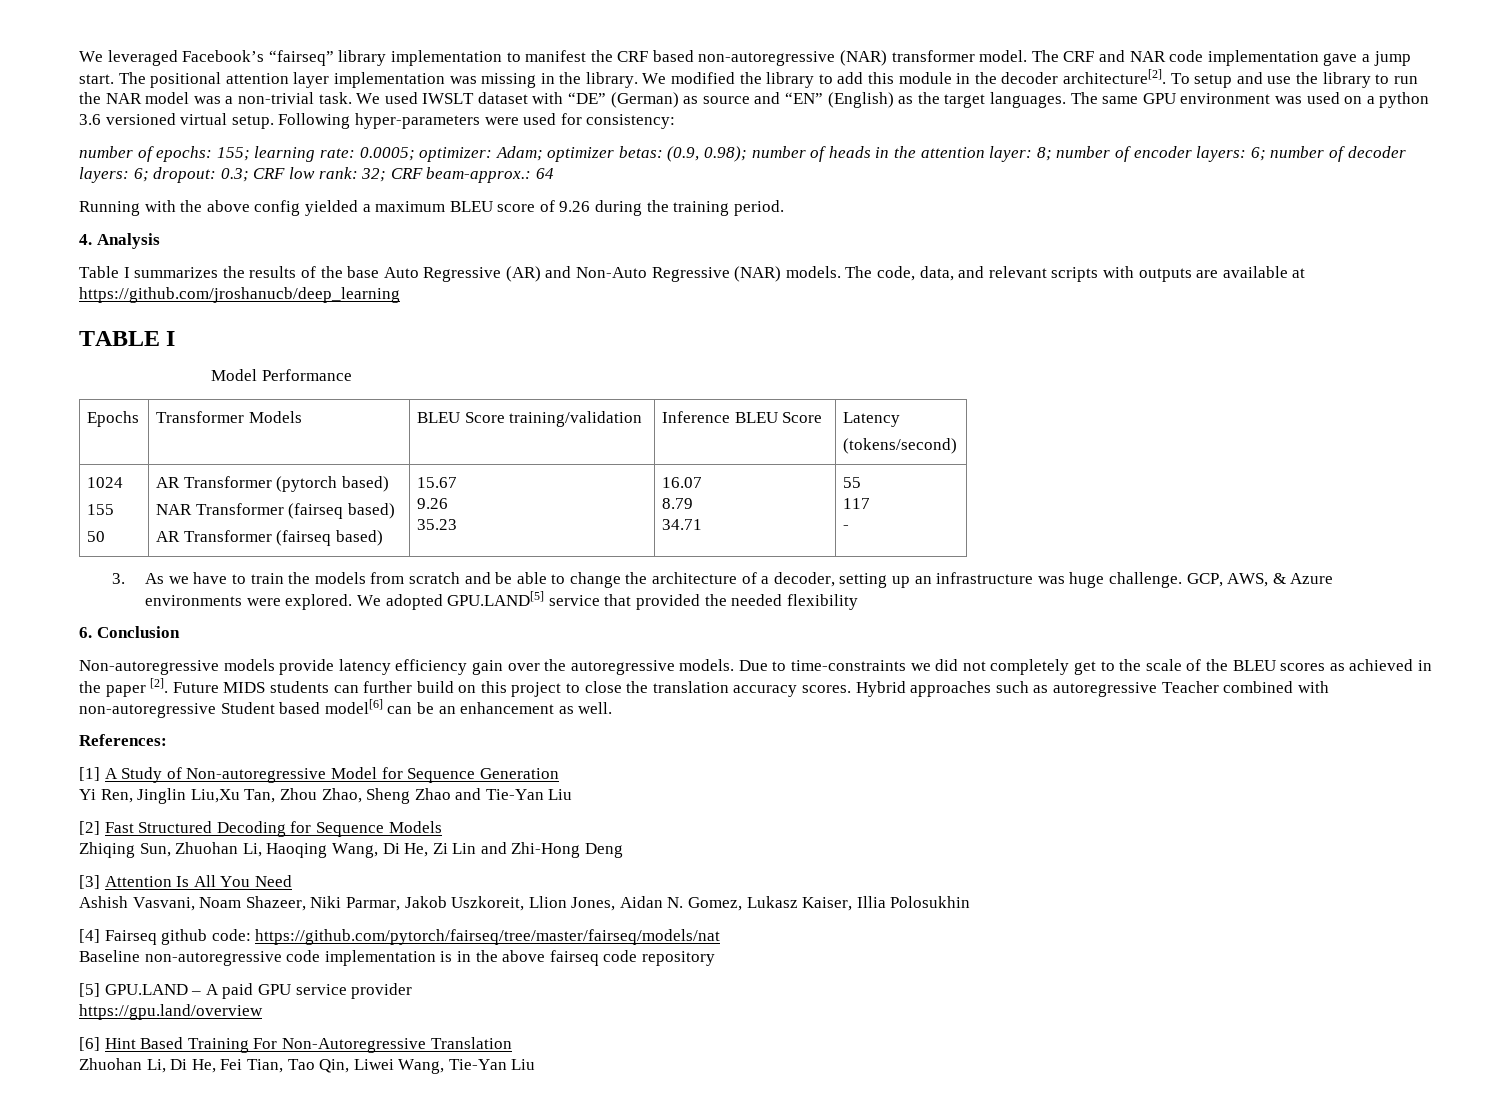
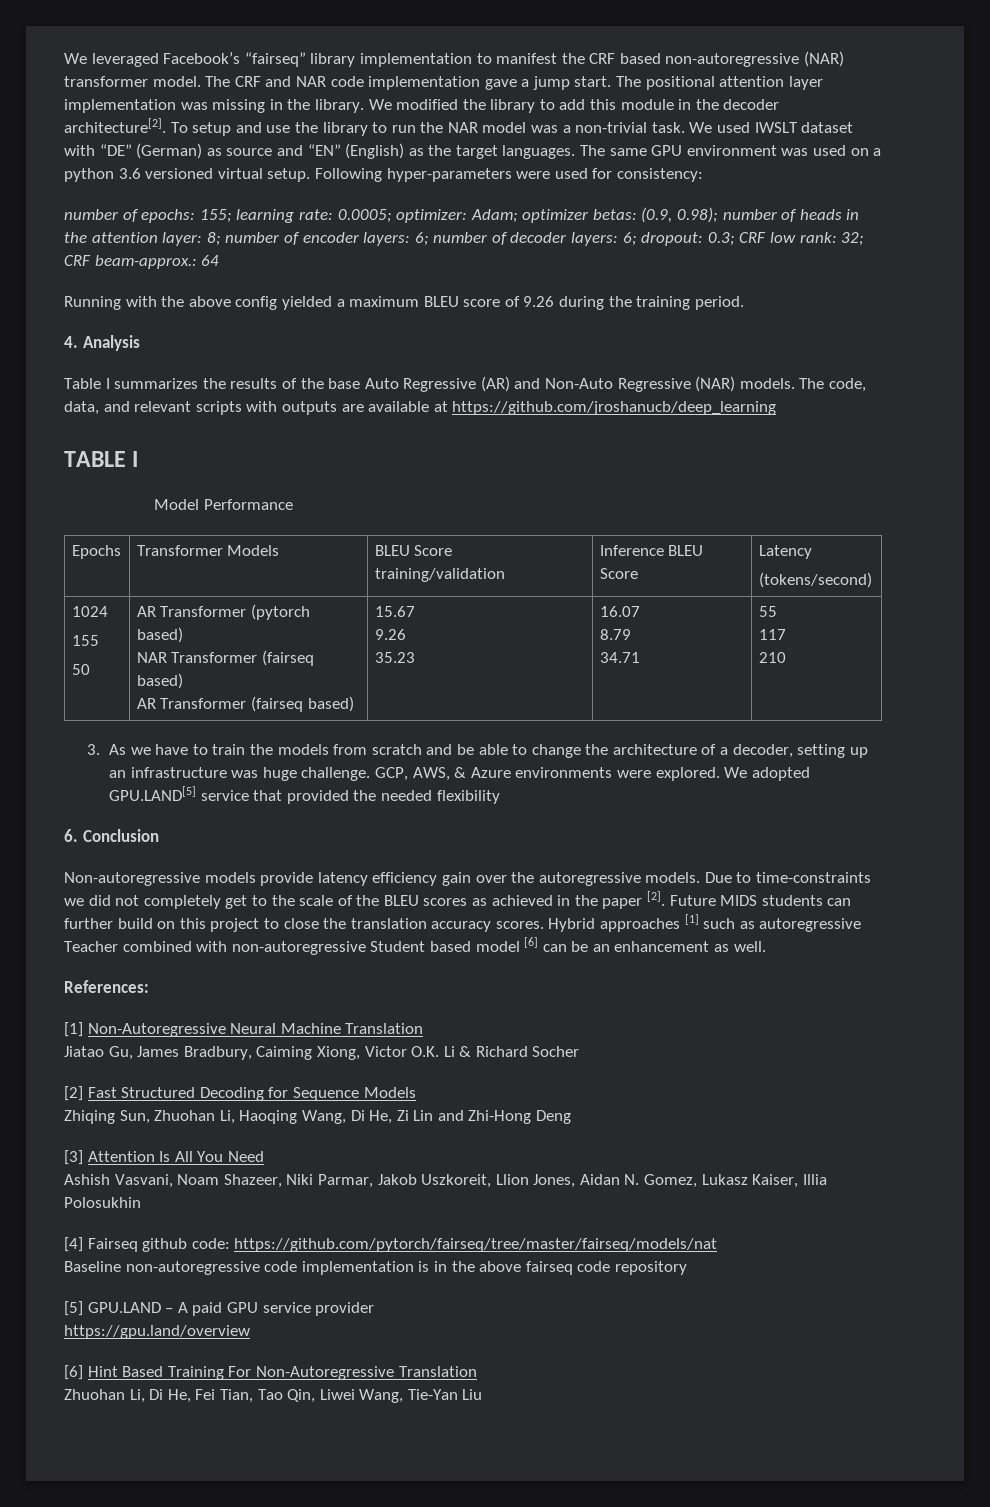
[843,525,850,530] - -> [758,652,786,663] 210
(992, 689) none -> [684,914,699,925] [1]
[324,699,383,714] model[6] -> [475,937,539,952] model [6]
[104,767,559,783] [79,788,573,804] A Study of Non-autoregressive Model for Sequence Generation // Yi Ren, Jinglin Liu,Xu Tan, Zhou Zhao, Sheng Zhao and Tie-Yan Liu -> [87,1023,424,1037] [64,1046,580,1060] Non-Autoregressive Neural Machine Translation // Jiatao Gu, James Bradbury, Caiming Xiong, Victor O.K. Li & Richard Socher

